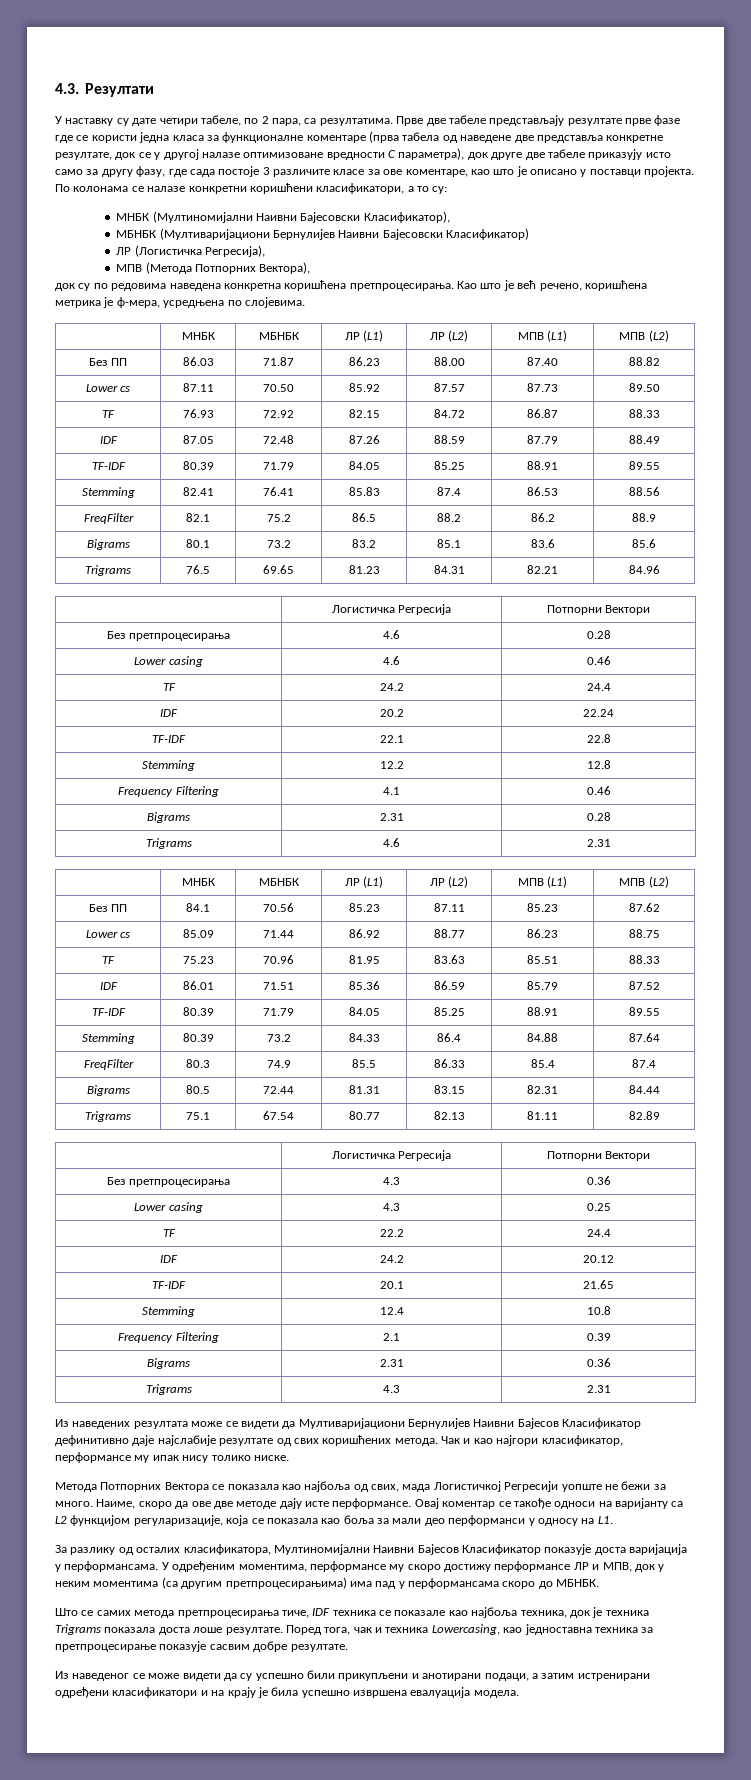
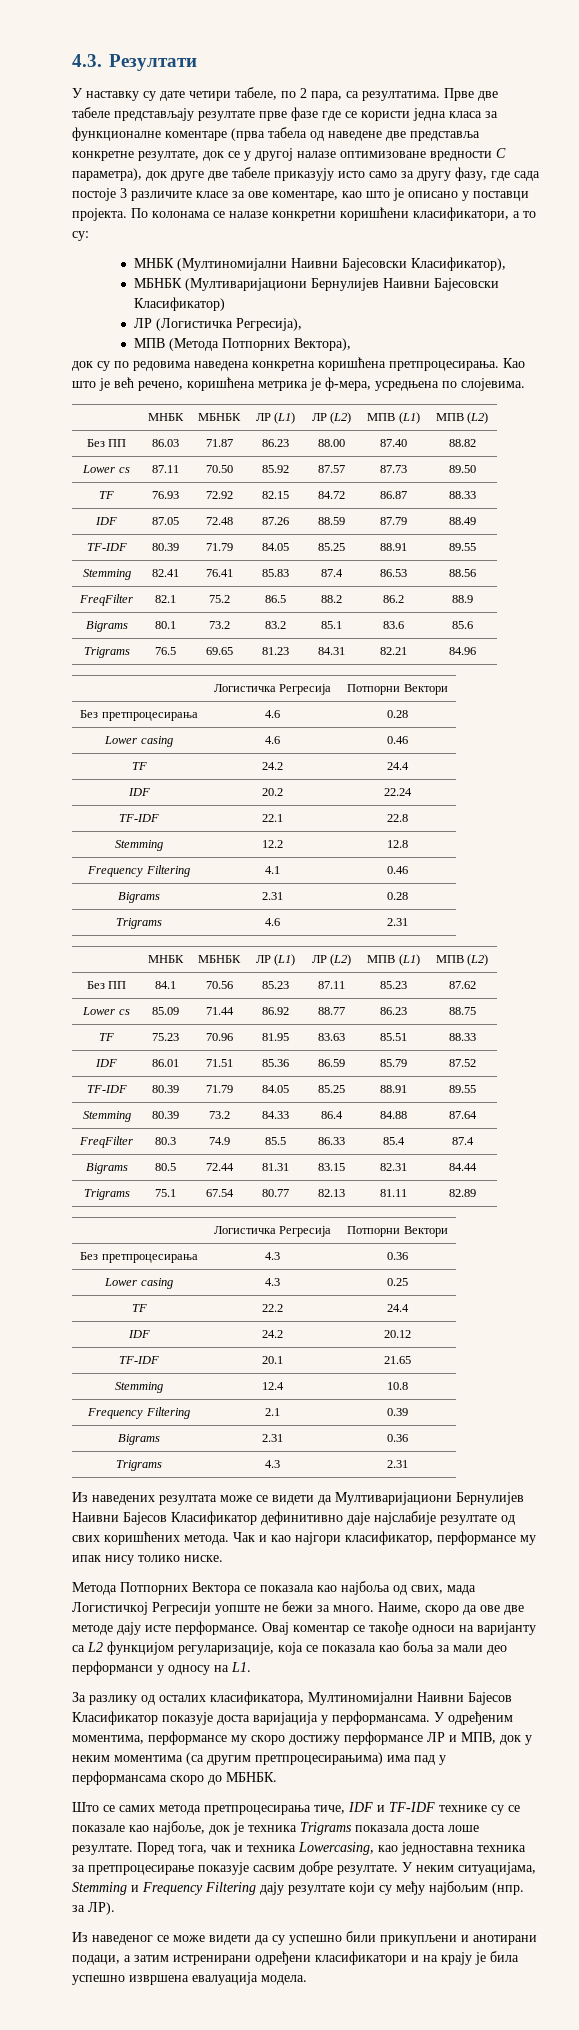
[332,1610,376,1616] техника -> [377,1802,504,1815] и TF-IDF технике су
[471,1607,567,1618] најбоља техника, -> [153,1821,205,1835] најбоље,
(348, 1648) none -> [402,1862,536,1875] [72,1881,524,1895] [72,1902,115,1915] У неким ситуацијама, Stemming и Frequency Filtering дају резултате који су међу најбољим (нпр. за ЛР).

